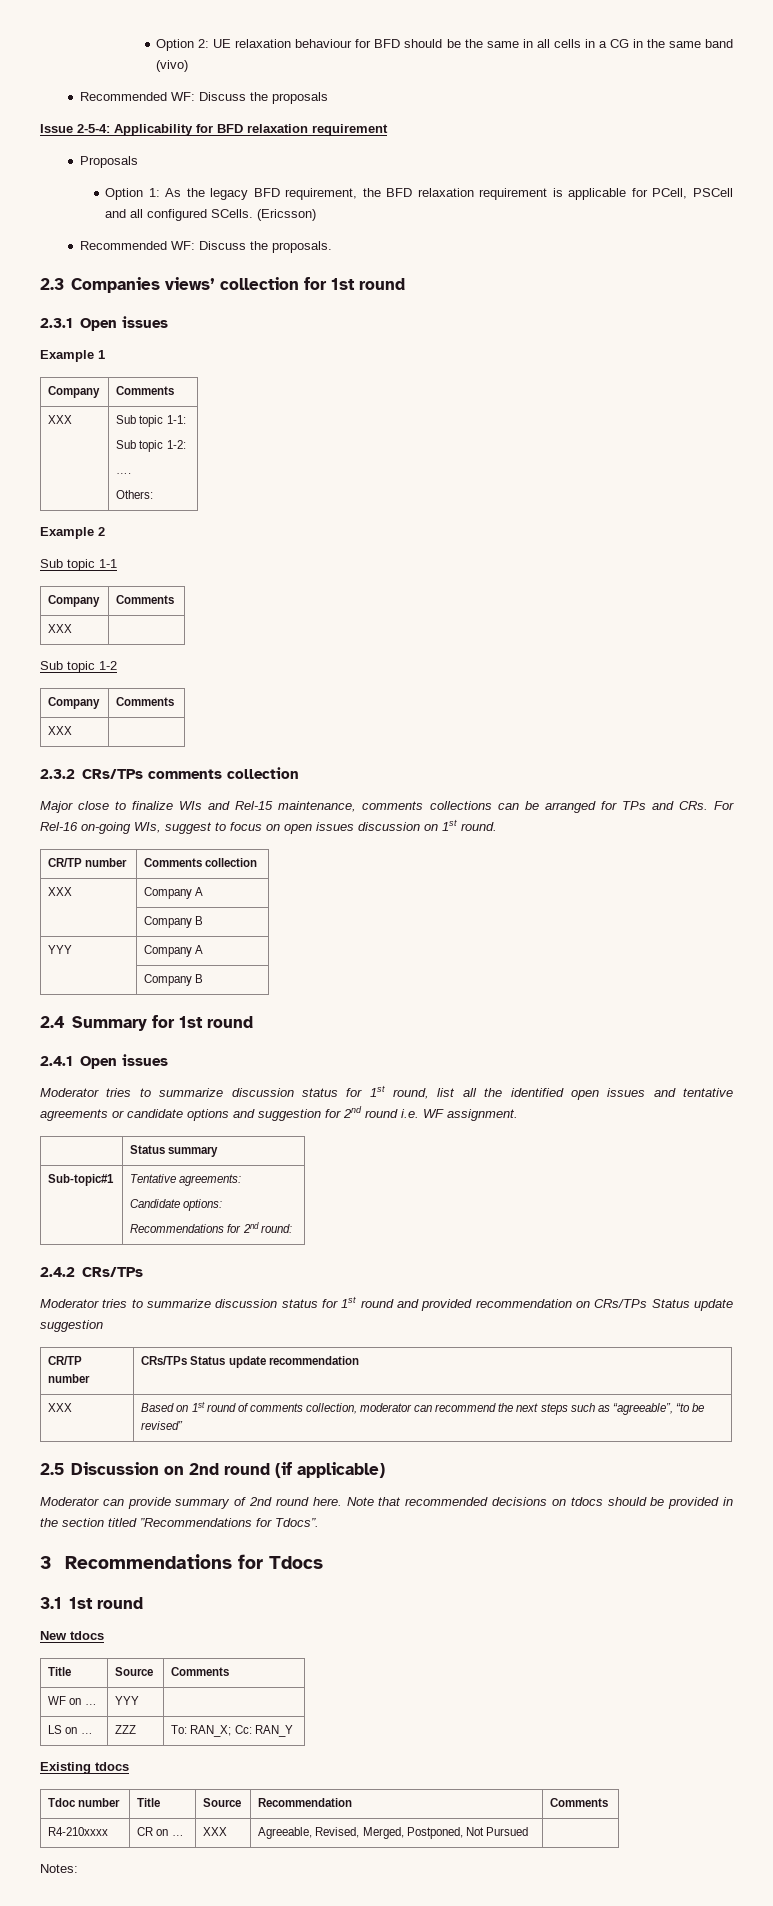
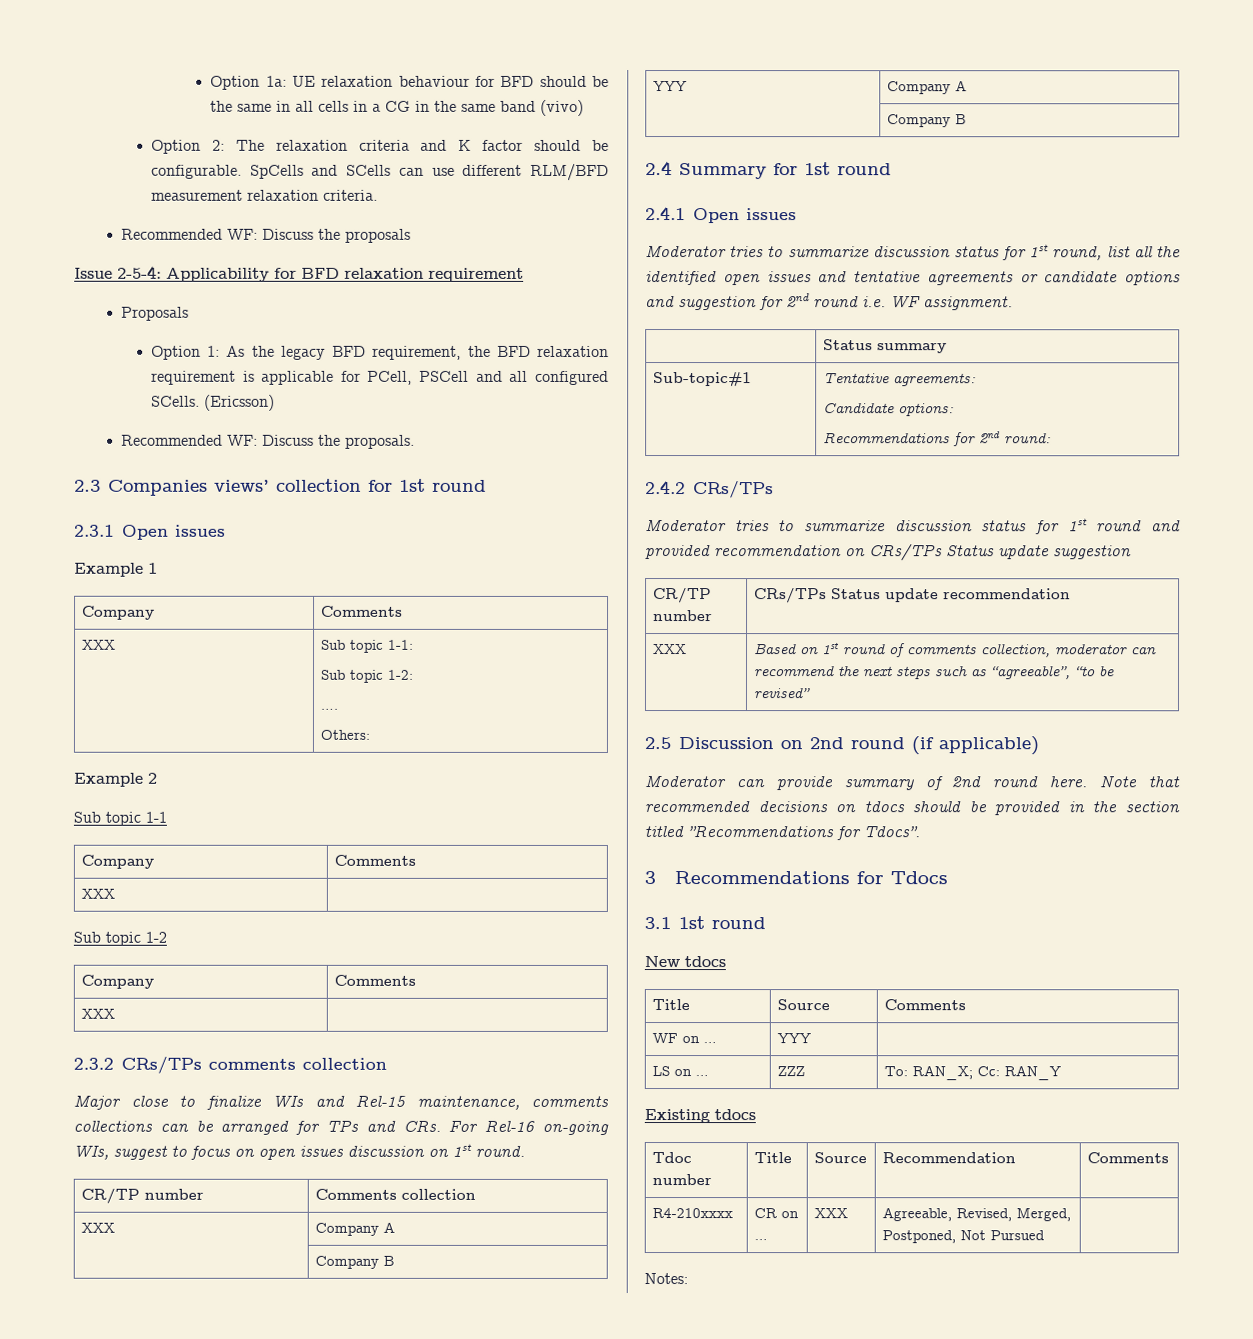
[156,39,210,51] Option 2: -> [210,75,287,90] Option 1a:
(189, 66) none -> [150,139,609,154] [150,163,609,181] [150,189,378,201] // Option 2: The relaxation criteria and K factor should be configurable. SpCells and SCells can use different RLM/BFD measurement relaxation criteria.

